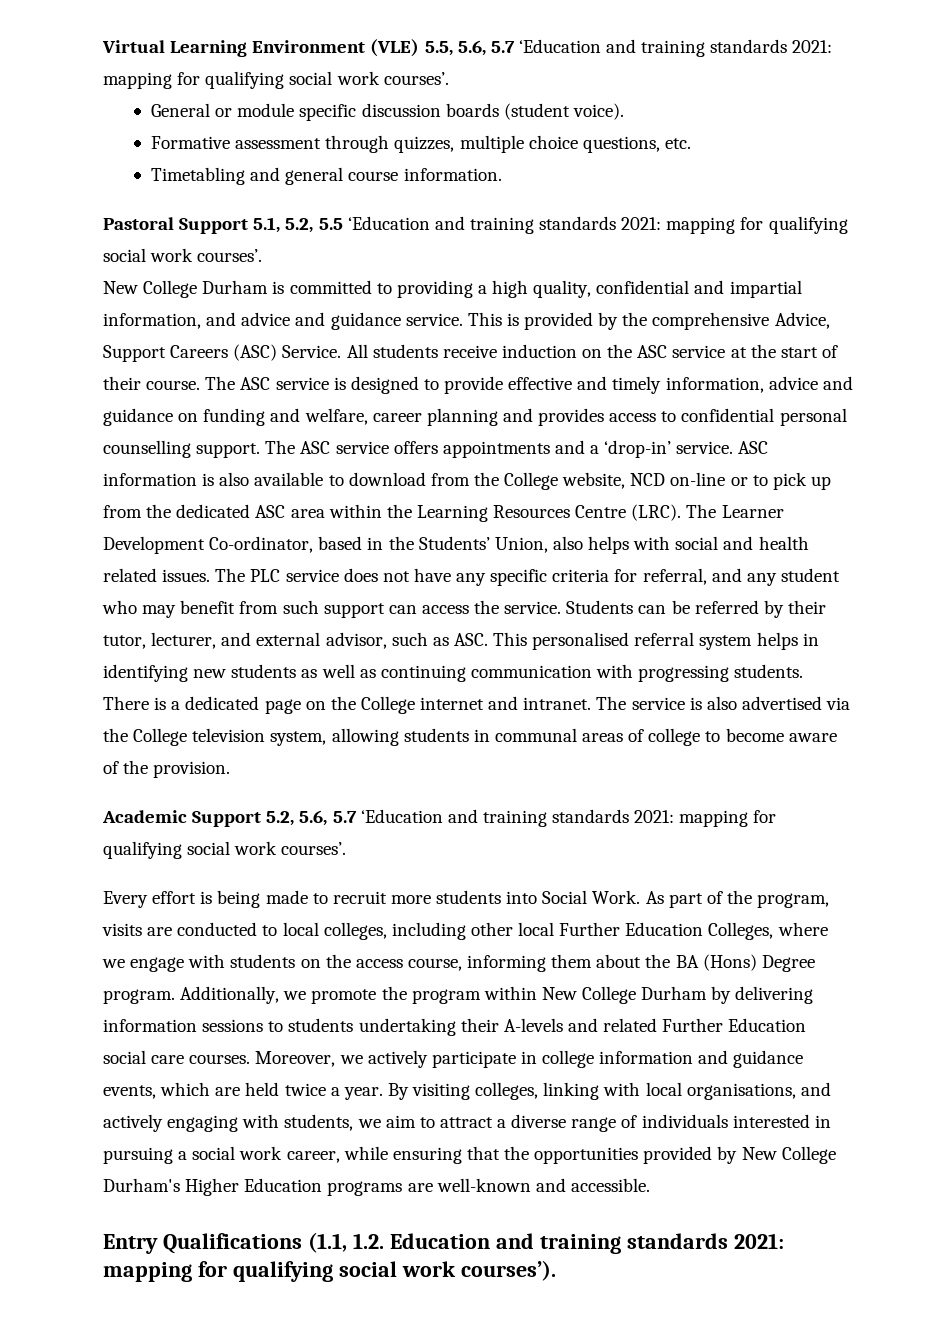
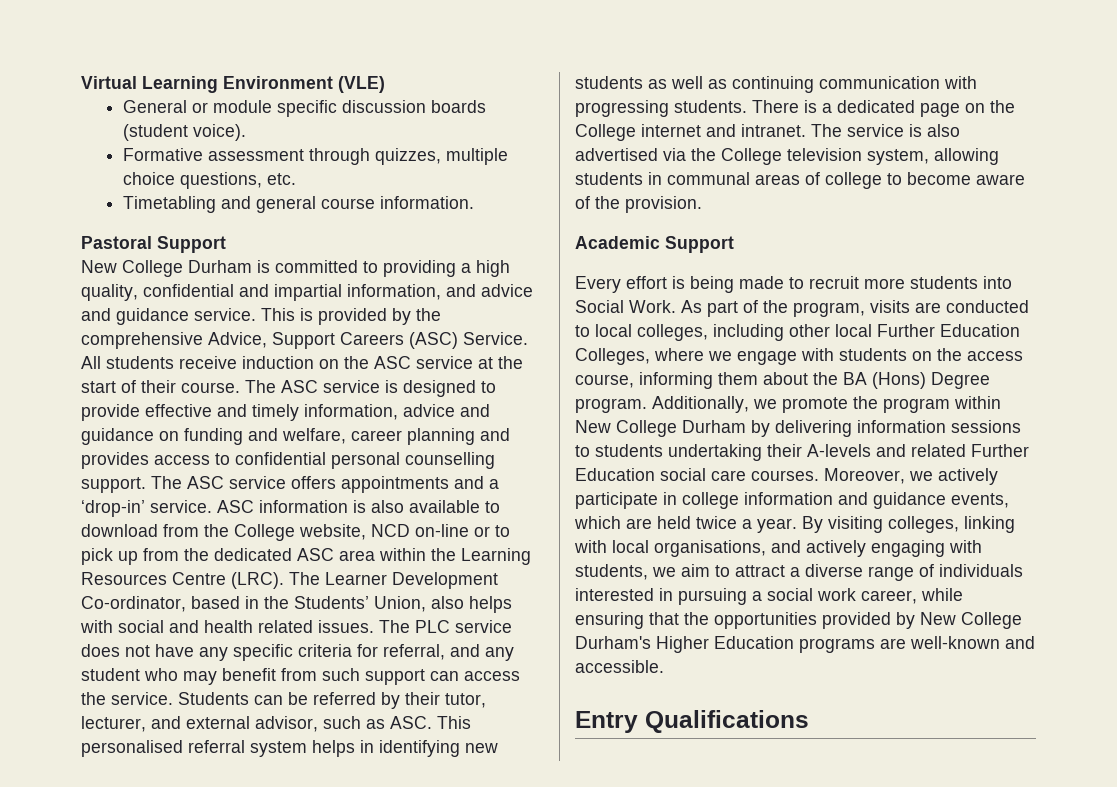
[424,39,833,57] [103,71,449,89] 5.5, 5.6, 5.7 ‘Education and training standards 2021: mapping for qualifying social work courses’. -> (385, 84) none
[253,216,848,234] [103,248,263,262] 5.1, 5.2, 5.5 ‘Education and training standards 2021: mapping for qualifying social work courses’. -> (226, 244) none
[266,809,777,827] [103,841,347,859] 5.2, 5.6, 5.7 ‘Education and training standards 2021: mapping for qualifying social work courses’. -> (734, 244) none
[307,1232,784,1254] [103,1260,556,1282] (1.1, 1.2. Education and training standards 2021: mapping for qualifying social work courses’). -> (809, 721) none

